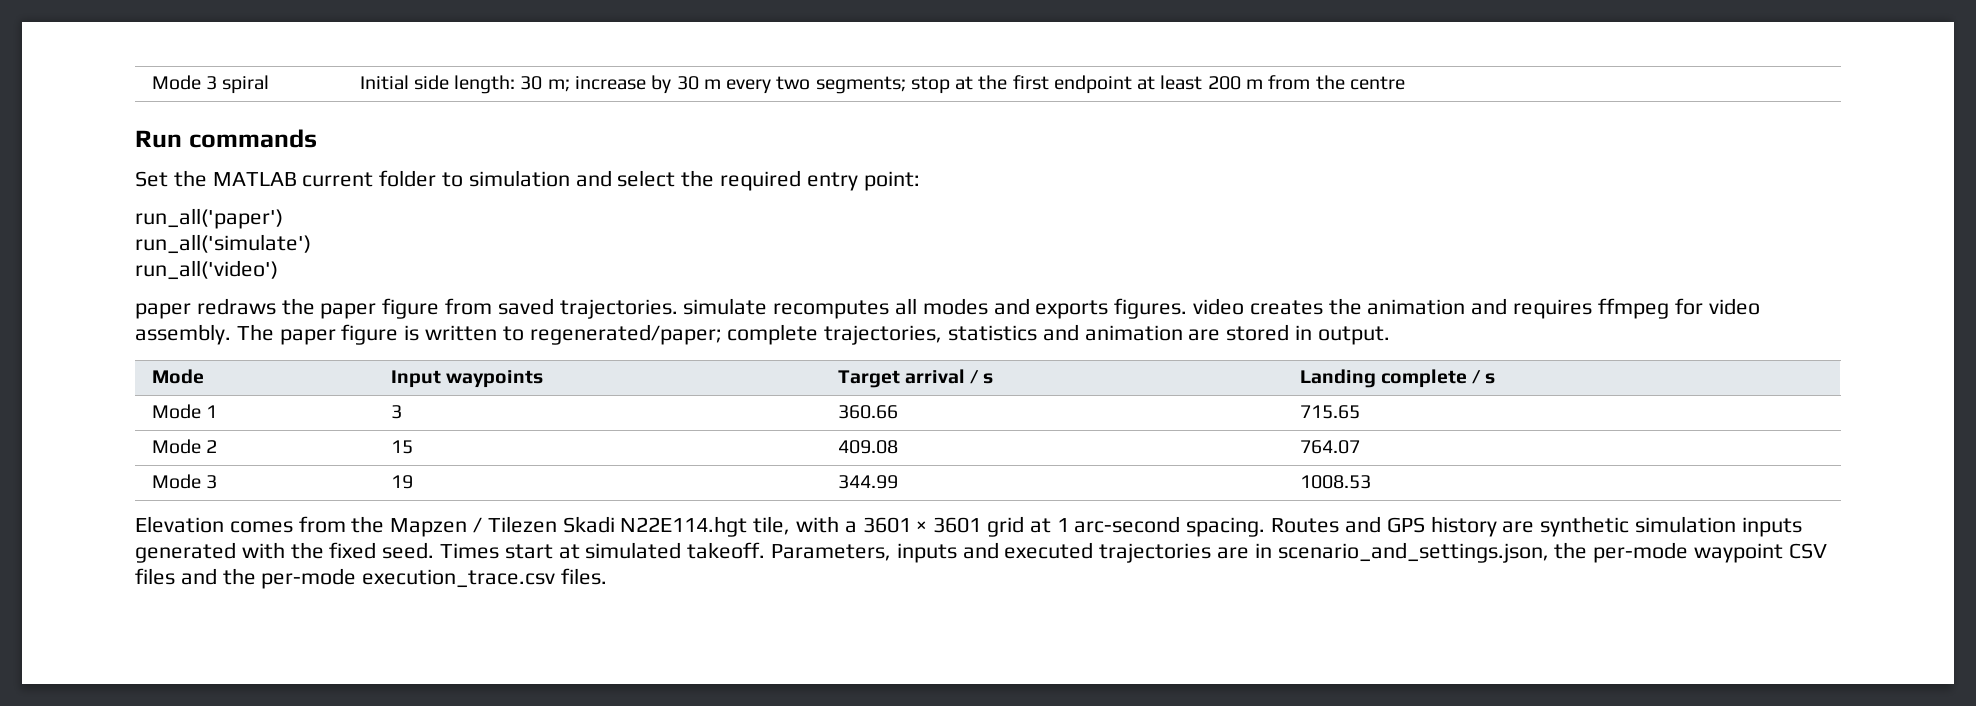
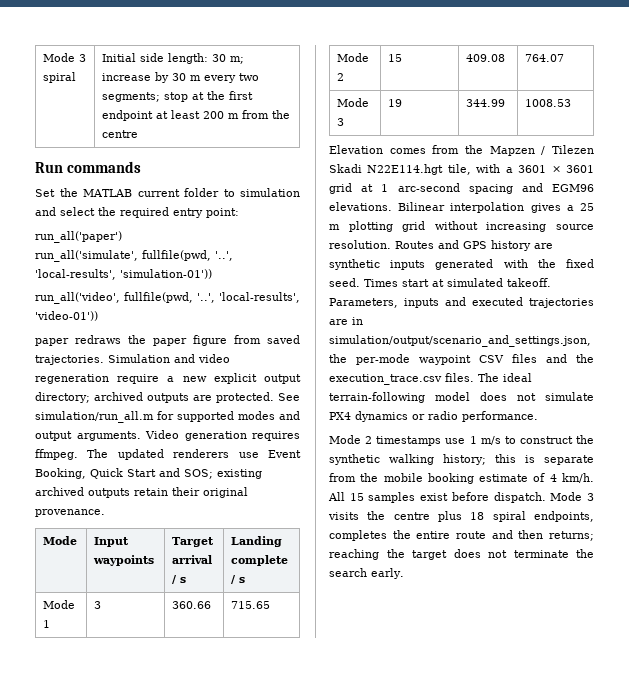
[135,234,311,254] [135,260,278,280] run_all('simulate') // run_all('video') -> [35,250,233,262] [35,269,212,280] [35,292,300,304] [35,311,98,321] run_all('simulate', fullfile(pwd, '..', 'local-results', 'simulation-01')) // run_all('video', fullfile(pwd, '..', 'local-results', 'video-01'))
[683,298,1760,319] [135,324,1390,345] simulate recomputes all modes and exports figures. video creates the animation and requires ffmpeg for video assembly. The paper figure is written to regenerated/paper; complete trajectories, statistics and animation are stored in output. -> [108,354,230,363] [35,373,301,384] [35,392,300,403] [35,411,300,423] [35,430,300,441] [35,449,301,460] [35,468,262,479] [35,487,248,498] [35,509,105,517] Simulation and video regeneration require a new explicit output directory; archived outputs are protected. See simulation/run_all.m for supported modes and output arguments. Video generation requires ffmpeg. The updated renderers use Event Booking, Quick Start and SOS; existing archived outputs retain their original provenance.
[1186,517,1266,537] spacing. -> [468,183,594,194] [329,202,594,213] [329,221,594,232] [329,240,391,249] spacing and EGM96 elevations. Bilinear interpolation gives a 25 m plotting grid without increasing source resolution.
[1634,516,1736,533] simulation -> (380, 264) none
[1277,542,1549,563] scenario_and_settings.json, -> [329,335,591,347] simulation/output/scenario_and_settings.json,
[261,568,357,589] per-mode -> (594, 358) none
(608, 576) none -> [478,373,532,382] [329,392,594,403] [329,411,538,422] [329,435,594,446] [329,454,594,465] [329,473,594,484] [328,492,594,503] [328,511,594,522] [329,530,594,541] [329,549,594,560] [329,568,404,579] The ideal terrain-following model does not simulate PX4 dynamics or radio performance. // Mode 2 timestamps use 1 m/s to construct the synthetic walking history; this is separate from the mobile booking estimate of 4 km/h. All 15 samples exist before dispatch. Mode 3 visits the centre plus 18 spiral endpoints, completes the entire route and then returns; reaching the target does not terminate the search early.

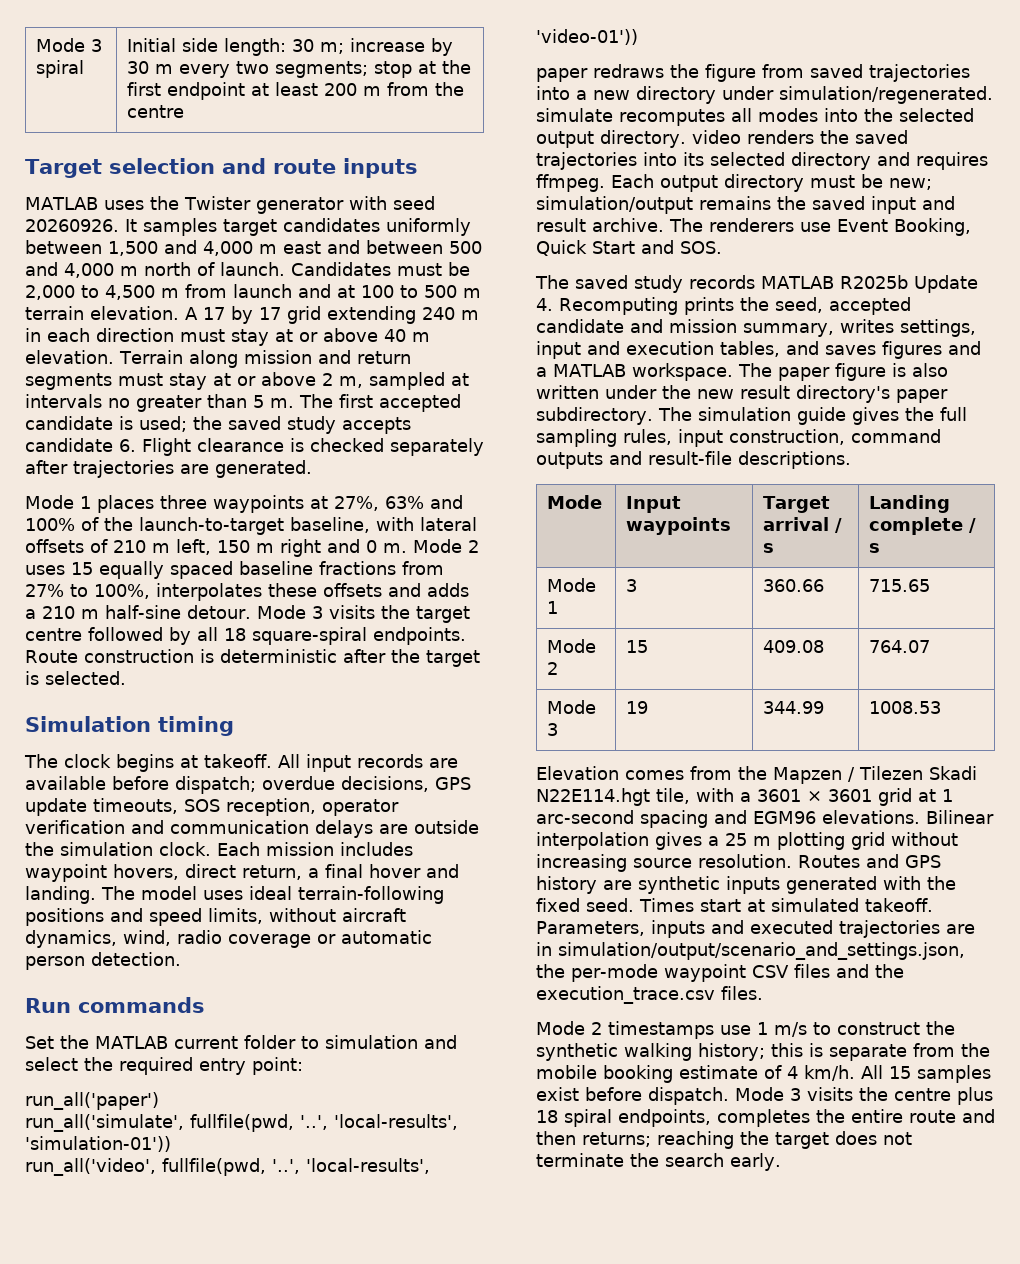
(139, 134) none -> [25,158,418,178] [25,196,435,214] [25,218,471,236] [25,240,482,256] [25,262,470,278] [25,284,481,300] [25,306,479,324] [25,328,430,346] [25,350,411,368] [25,372,469,390] [25,394,461,412] [25,416,411,434] [25,438,484,456] [25,460,312,478] [25,495,463,513] [25,517,477,535] [25,539,479,557] [25,561,444,579] [25,583,469,601] [25,605,470,623] [25,627,466,645] [25,649,480,667] [25,671,126,685] [25,716,234,736] [24,754,458,772] [25,776,471,794] [25,798,399,816] [25,820,479,838] [25,842,413,856] [25,864,459,882] [25,886,444,904] [25,908,406,926] [25,930,432,948] [25,952,181,970] // Target selection and route inputs // MATLAB uses the Twister generator with seed 20260926. It samples target candidates uniformly between 1,500 and 4,000 m east and between 500 and 4,000 m north of launch. Candidates must be 2,000 to 4,500 m from launch and at 100 to 500 m terrain elevation. A 17 by 17 grid extending 240 m in each direction must stay at or above 40 m elevation. Terrain along mission and return segments must stay at or above 2 m, sampled at intervals no greater than 5 m. The first accepted candidate is used; the saved study accepts candidate 6. Flight clearance is checked separately after trajectories are generated. // Mode 1 places three waypoints at 27%, 63% and 100% of the launch-to-target baseline, with lateral offsets of 210 m left, 150 m right and 0 m. Mode 2 uses 15 equally spaced baseline fractions from 27% to 100%, interpolates these offsets and adds a 210 m half-sine detour. Mode 3 visits the target centre followed by all 18 square-spiral endpoints. Route construction is deterministic after the target is selected. // Simulation timing // The clock begins at takeoff. All input records are available before dispatch; overdue decisions, GPS update timeouts, SOS reception, operator verification and communication delays are outside the simulation clock. Each mission includes waypoint hovers, direct return, a final hover and landing. The model uses ideal terrain-following positions and speed limits, without aircraft dynamics, wind, radio coverage or automatic person detection.
[153,338,187,346] paper -> (699, 71) none
[35,354,230,365] [35,373,301,384] [35,392,300,403] [35,411,300,423] [35,430,300,441] [35,449,164,460] trajectories. Simulation and video regeneration require a new explicit output directory; archived outputs are protected. See simulation/run_all.m for supported modes and output arguments. Video generation requires ffmpeg. The updated -> [869,64,970,82] [536,86,993,104] [536,108,974,126] [536,130,908,148] [536,152,988,170] [536,174,932,192] [536,196,955,214] [536,218,703,232] trajectories into a new directory under simulation/regenerated. simulate recomputes all modes into the selected output directory. video renders the saved trajectories into its selected directory and requires ffmpeg. Each output directory must be new; simulation/output remains the saved input and result archive. The
[184,469,262,479] [35,487,248,498] [35,509,105,517] SOS; existing archived outputs retain their original provenance. -> [680,241,722,254] [535,275,978,293] [536,297,911,315] [536,319,976,337] [536,341,981,359] [536,363,948,381] [536,385,948,403] [536,407,967,425] [536,429,941,447] [536,451,851,469] SOS. // The saved study records MATLAB R2025b Update 4. Recomputing prints the seed, accepted candidate and mission summary, writes settings, input and execution tables, and saves figures and a MATLAB workspace. The paper figure is also written under the new result directory's paper subdirectory. The simulation guide gives the full sampling rules, input construction, command outputs and result-file descriptions.
[478,373,532,382] [329,392,594,403] [329,411,538,422] The ideal terrain-following model does not simulate PX4 dynamics or radio performance. -> (763, 993) none

